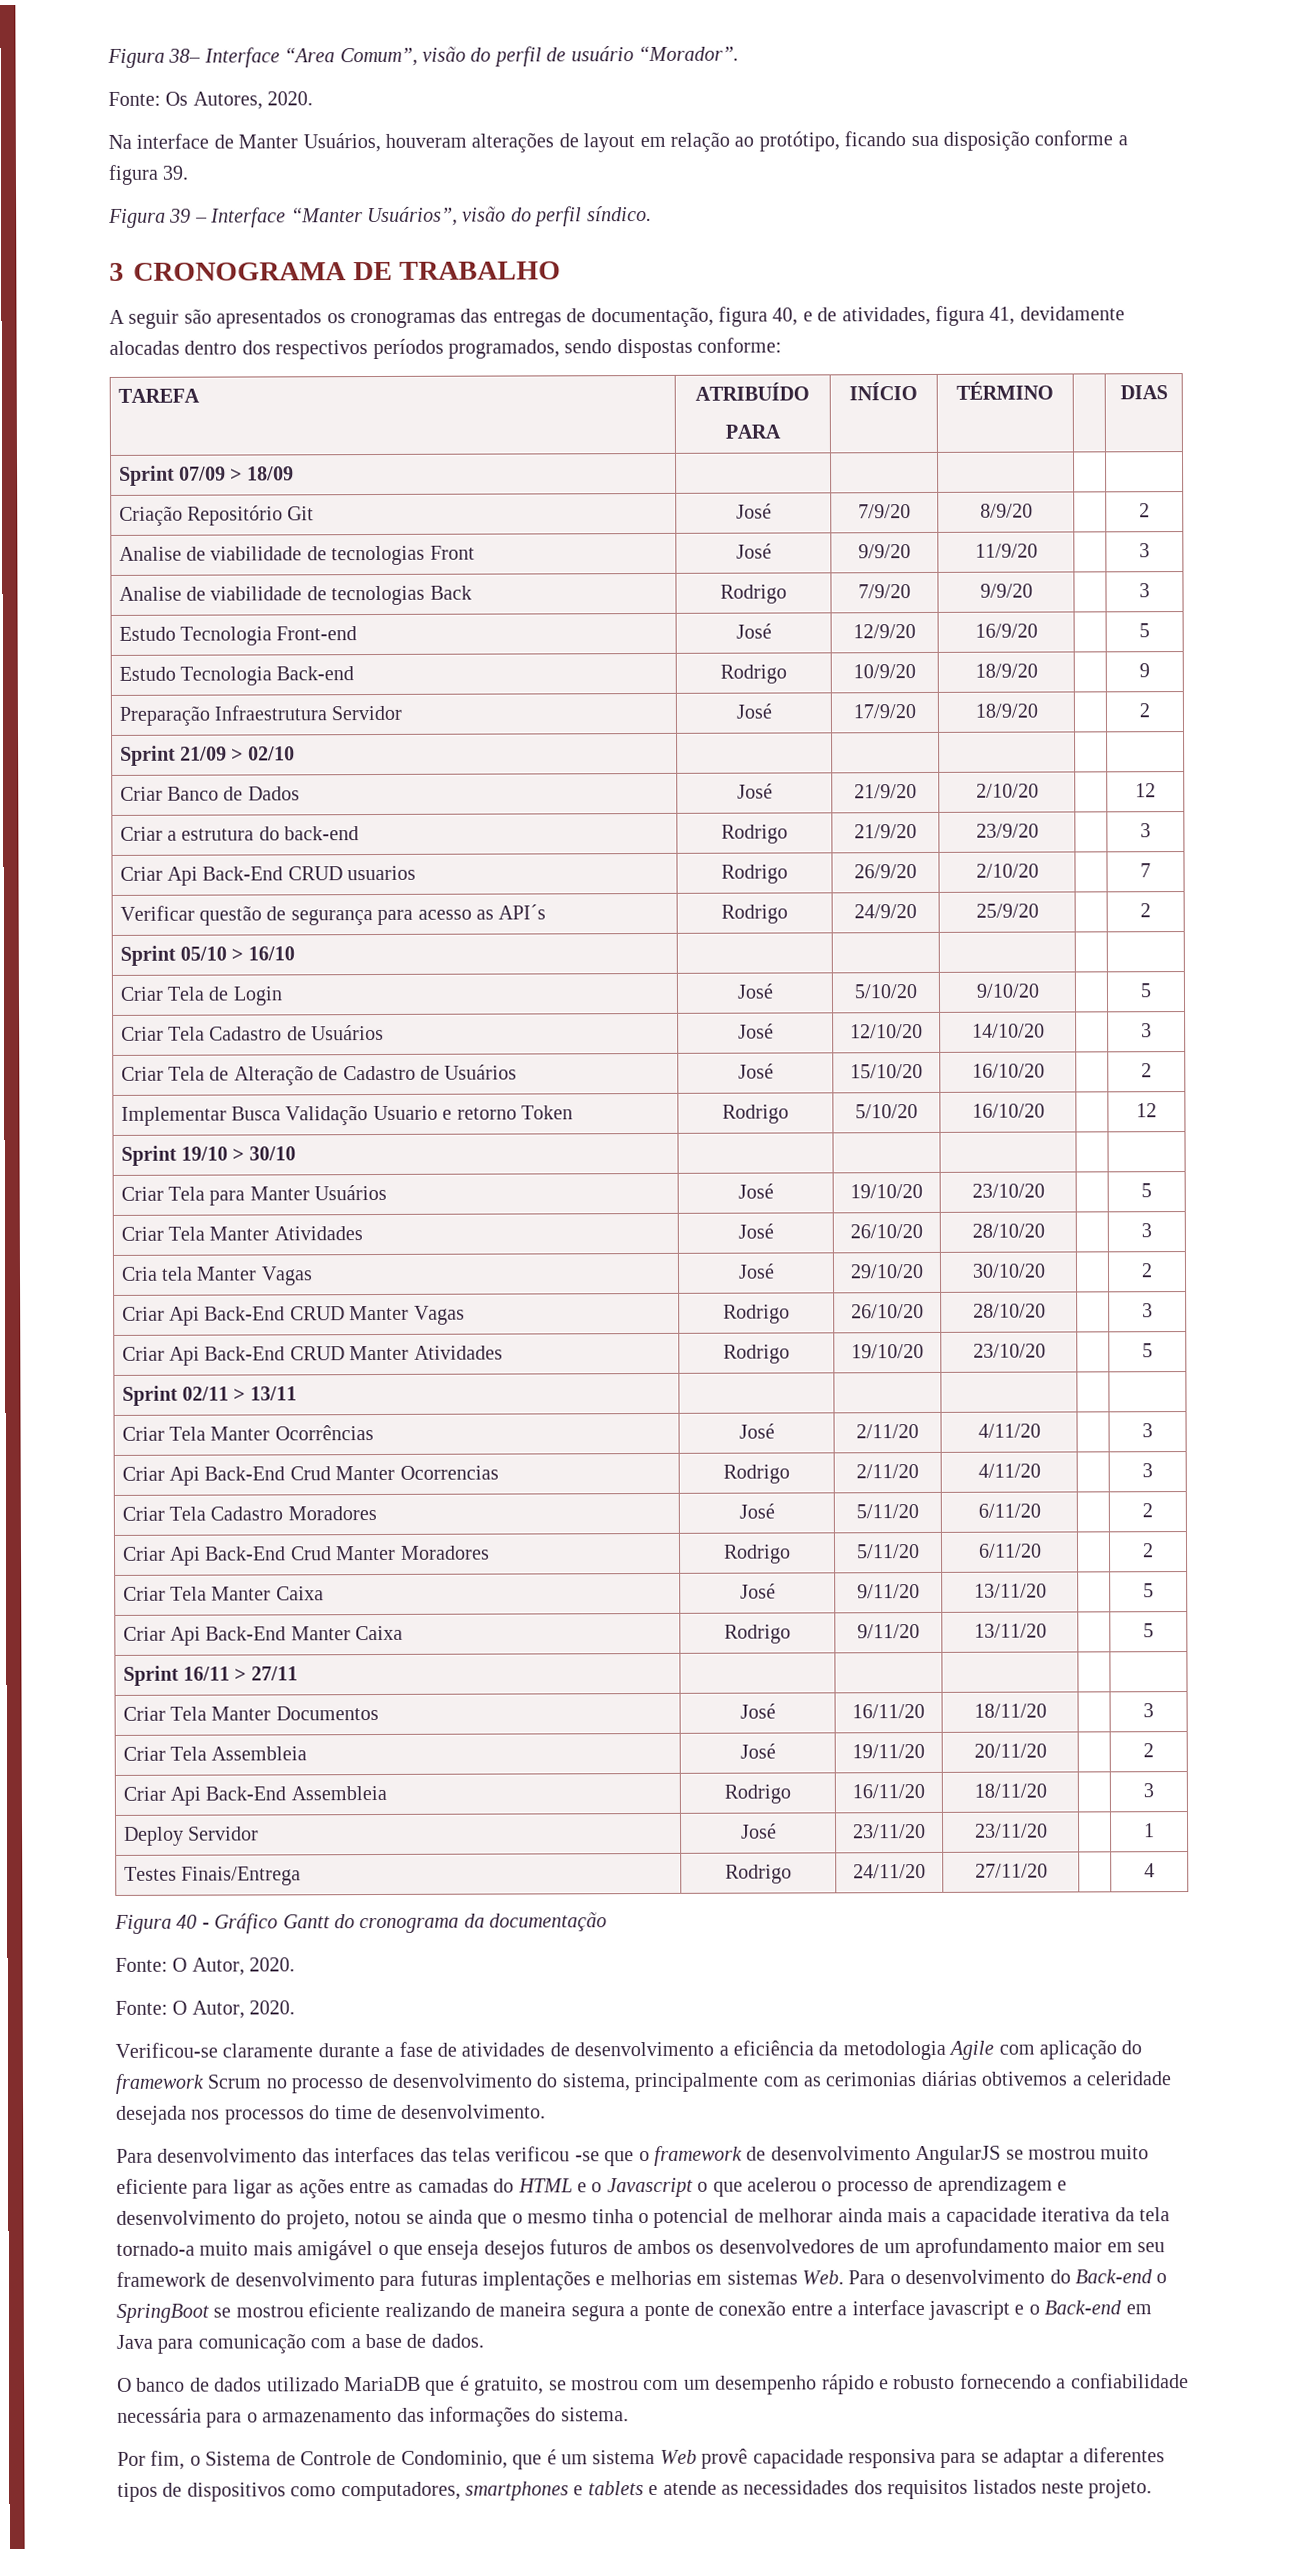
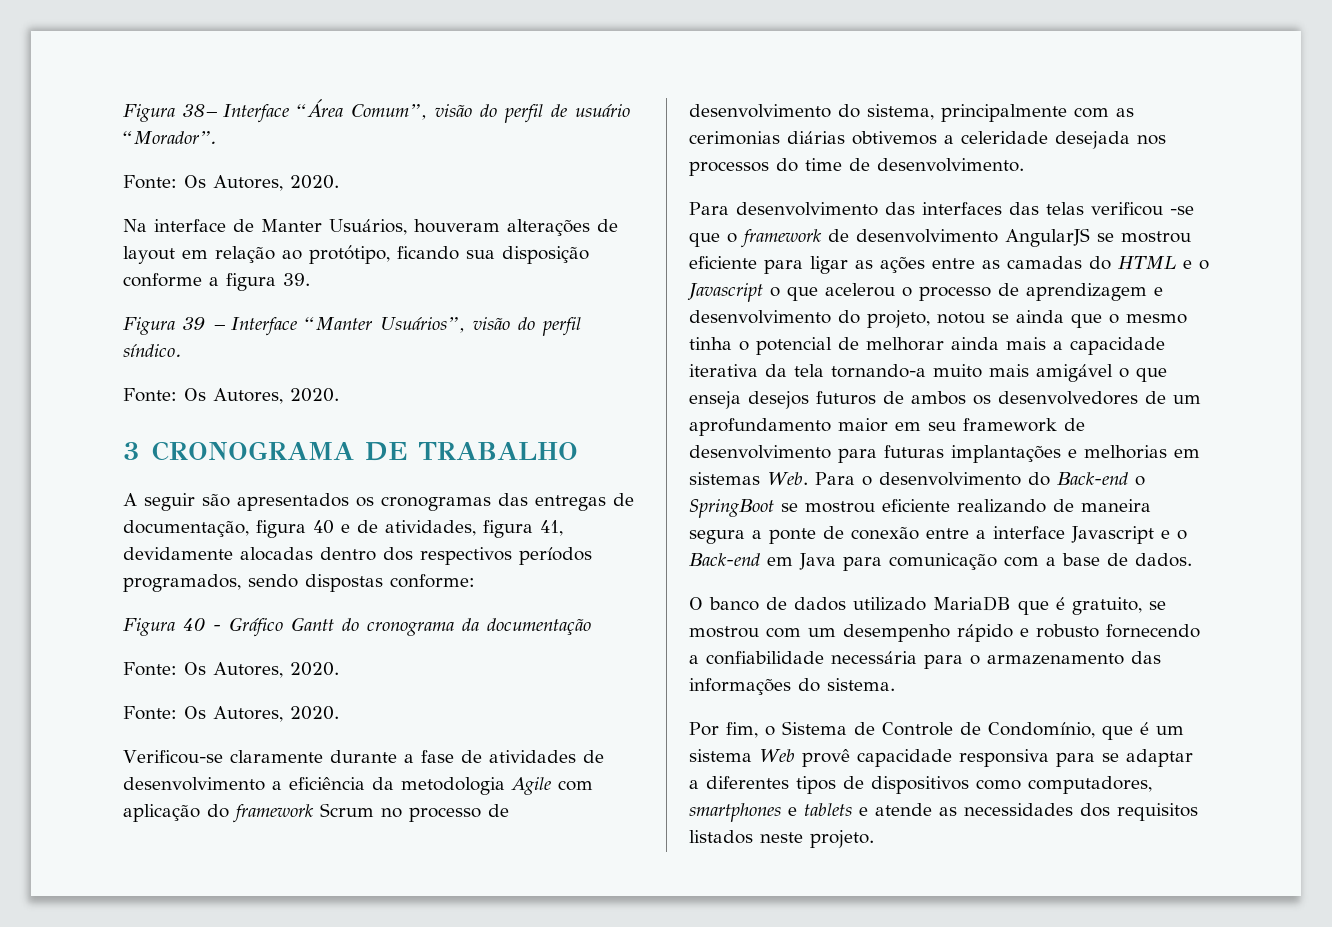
[284,47,336,63] “Area -> [297,99,343,117] “Área
(652, 213) none -> [123,388,339,404] // Fonte: Os Autores, 2020.
[772,307,799,326] 40, -> [313,520,334,534] 40
[117,388,200,403] [695,382,810,401] [725,424,781,439] [849,382,918,401] [956,381,1054,400] [1119,385,1168,400] [118,465,294,486] [118,505,315,526] [735,503,772,519] [858,504,911,519] [979,503,1033,518] [1139,503,1150,518] [118,545,475,566] [735,543,772,559] [858,544,911,559] [974,543,1038,558] [1139,543,1150,558] [118,585,472,606] [720,584,787,604] [858,584,911,599] [979,583,1033,598] [1139,583,1150,598] [118,626,358,646] [735,623,772,639] [853,624,916,639] [974,623,1038,638] [1139,623,1150,638] [118,666,355,686] [720,664,787,684] [853,664,916,679] [974,663,1038,678] [1139,663,1150,678] [118,705,403,726] [735,703,772,719] [853,704,916,719] [974,703,1038,718] [1139,703,1150,718] [119,745,295,766] [119,786,300,801] [736,783,773,799] [854,784,917,799] [975,783,1039,798] [1135,783,1156,798] [119,826,360,841] [721,824,788,844] [854,824,917,839] [975,823,1039,838] [1140,823,1151,838] [119,865,417,886] [721,864,788,884] [854,864,917,879] [975,863,1039,878] [1140,863,1151,878] [119,904,547,926] [721,904,788,924] [854,904,917,919] [975,903,1039,918] [1140,903,1151,918] [119,945,295,966] [119,986,283,1006] [736,983,773,999] [854,984,917,999] [975,983,1039,998] [1140,983,1151,998] [120,1024,385,1041] [737,1023,774,1039] [850,1023,923,1039] [971,1023,1045,1038] [1141,1023,1152,1038] [120,1064,518,1086] [737,1063,774,1079] [850,1063,923,1079] [971,1063,1045,1078] [1141,1063,1152,1078] [120,1105,573,1126] [722,1104,789,1124] [855,1104,918,1119] [971,1103,1045,1118] [1136,1103,1157,1118] [120,1145,296,1166] [120,1184,388,1206] [737,1183,774,1199] [850,1183,923,1199] [971,1183,1045,1198] [1141,1183,1152,1198] [120,1226,363,1241] [737,1223,774,1239] [850,1223,923,1239] [971,1223,1045,1238] [1141,1223,1152,1238] [120,1266,313,1286] [737,1263,775,1279] [850,1263,924,1279] [971,1263,1046,1278] [1141,1263,1153,1278] [121,1305,465,1326] [723,1304,790,1324] [851,1303,924,1319] [972,1303,1046,1318] [1142,1303,1153,1318] [121,1345,503,1366] [723,1344,790,1364] [851,1343,924,1359] [972,1343,1046,1358] [1142,1343,1153,1358] [121,1385,297,1406] [121,1425,374,1441] [738,1423,775,1439] [856,1424,919,1439] [977,1423,1041,1438] [1142,1423,1153,1438] [121,1465,499,1486] [723,1464,790,1484] [856,1464,919,1479] [977,1463,1041,1478] [1142,1463,1153,1478] [121,1506,377,1521] [738,1503,775,1519] [856,1504,919,1519] [977,1503,1041,1518] [1142,1503,1153,1518] [121,1545,490,1566] [723,1544,791,1564] [856,1544,920,1559] [977,1543,1042,1558] [1142,1543,1154,1558] [122,1586,324,1601] [739,1583,776,1599] [857,1584,920,1599] [973,1583,1047,1598] [1143,1583,1154,1598] [122,1625,404,1646] [724,1624,791,1644] [857,1624,920,1639] [973,1623,1047,1638] [1143,1623,1154,1638] [122,1665,298,1686] [122,1705,379,1721] [739,1703,776,1719] [852,1703,925,1719] [973,1703,1047,1718] [1143,1703,1154,1718] [122,1746,308,1761] [739,1743,776,1759] [852,1743,925,1759] [973,1743,1047,1758] [1143,1743,1154,1758] [122,1785,387,1806] [724,1784,791,1804] [852,1783,925,1799] [973,1783,1047,1798] [1143,1783,1154,1798] [123,1826,259,1846] [740,1823,777,1839] [853,1823,926,1839] [974,1823,1048,1838] [1144,1823,1155,1838] [123,1866,301,1886] [725,1864,792,1884] [853,1863,926,1879] [974,1863,1048,1878] [1144,1863,1155,1878] // TAREFA | ATRIBUÍDO // PARA | INÍCIO | TÉRMINO | | DIAS // Sprint 07/09 > 18/09 | | | | | // Criação Repositório Git | José | 7/9/20 | 8/9/20 | | 2 // Analise de viabilidade de tecnologias Front | José | 9/9/20 | 11/9/20 | | 3 // Analise de viabilidade de tecnologias Back | Rodrigo | 7/9/20 | 9/9/20 | | 3 // Estudo Tecnologia Front-end | José | 12/9/20 | 16/9/20 | | 5 // Estudo Tecnologia Back-end | Rodrigo | 10/9/20 | 18/9/20 | | 9 // Preparação Infraestrutura Servidor | José | 17/9/20 | 18/9/20 | | 2 // Sprint 21/09 > 02/10 | | | | | // Criar Banco de Dados | José | 21/9/20 | 2/10/20 | | 12 // Criar a estrutura do back-end | Rodrigo | 21/9/20 | 23/9/20 | | 3 // Criar Api Back-End CRUD usuarios | Rodrigo | 26/9/20 | 2/10/20 | | 7 // Verificar questão de segurança para acesso as API´s | Rodrigo | 24/9/20 | 25/9/20 | | 2 // Sprint 05/10 > 16/10 | | | | | // Criar Tela de Login | José | 5/10/20 | 9/10/20 | | 5 // Criar Tela Cadastro de Usuários | José | 12/10/20 | 14/10/20 | | 3 // Criar Tela de Alteração de Cadastro de Usuários | José | 15/10/20 | 16/10/20 | | 2 // Implementar Busca Validação Usuario e retorno Token | Rodrigo | 5/10/20 | 16/10/20 | | 12 // Sprint 19/10 > 30/10 | | | | | // Criar Tela para Manter Usuários | José | 19/10/20 | 23/10/20 | | 5 // Criar Tela Manter Atividades | José | 26/10/20 | 28/10/20 | | 3 // Cria tela Manter Vagas | José | 29/10/20 | 30/10/20 | | 2 // Criar Api Back-End CRUD Manter Vagas | Rodrigo | 26/10/20 | 28/10/20 | | 3 // Criar Api Back-End CRUD Manter Atividades | Rodrigo | 19/10/20 | 23/10/20 | | 5 // Sprint 02/11 > 13/11 | | | | | // Criar Tela Manter Ocorrências | José | 2/11/20 | 4/11/20 | | 3 // Criar Api Back-End Crud Manter Ocorrencias | Rodrigo | 2/11/20 | 4/11/20 | | 3 // Criar Tela Cadastro Moradores | José | 5/11/20 | 6/11/20 | | 2 // Criar Api Back-End Crud Manter Moradores | Rodrigo | 5/11/20 | 6/11/20 | | 2 // Criar Tela Manter Caixa | José | 9/11/20 | 13/11/20 | | 5 // Criar Api Back-End Manter Caixa | Rodrigo | 9/11/20 | 13/11/20 | | 5 // Sprint 16/11 > 27/11 | | | | | // Criar Tela Manter Documentos | José | 16/11/20 | 18/11/20 | | 3 // Criar Tela Assembleia | José | 19/11/20 | 20/11/20 | | 2 // Criar Api Back-End Assembleia | Rodrigo | 16/11/20 | 18/11/20 | | 3 // Deploy Servidor | José | 23/11/20 | 23/11/20 | | 1 // Testes Finais/Entrega | Rodrigo | 24/11/20 | 27/11/20 | | 4 -> (475, 581) none
[172,1957,245,1976] O Autor, -> [184,662,283,678] Os Autores,
[172,2000,245,2019] O Autor, -> [184,706,283,722] Os Autores,
[1100,2145,1150,2160] muito -> (1191, 237) none
[116,2241,195,2256] tornado-a -> [831,364,926,378] tornando-a
[481,2270,591,2291] implentações -> [951,445,1061,463] implantações
[927,2300,1010,2320] javascript -> [1071,526,1154,544] Javascript
[400,2450,508,2469] Condominio, -> [988,722,1095,738] Condomínio,

